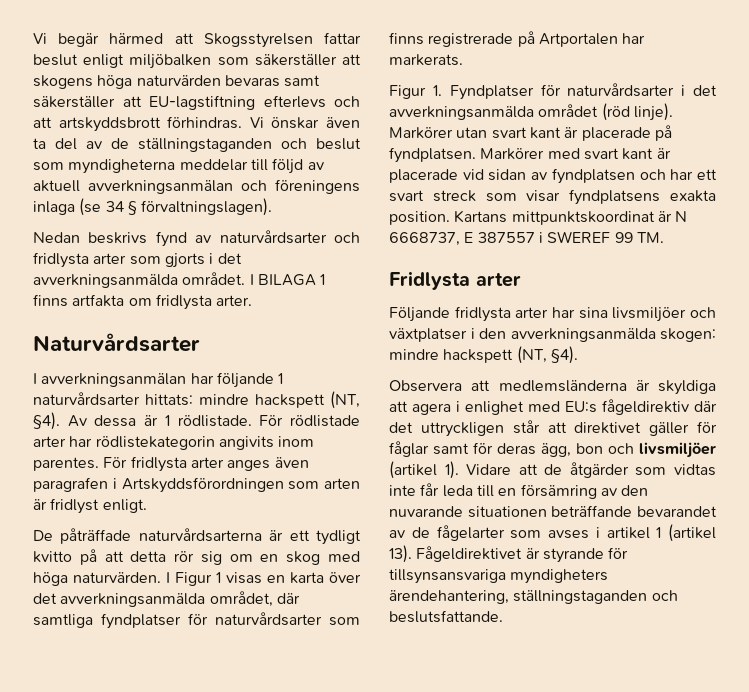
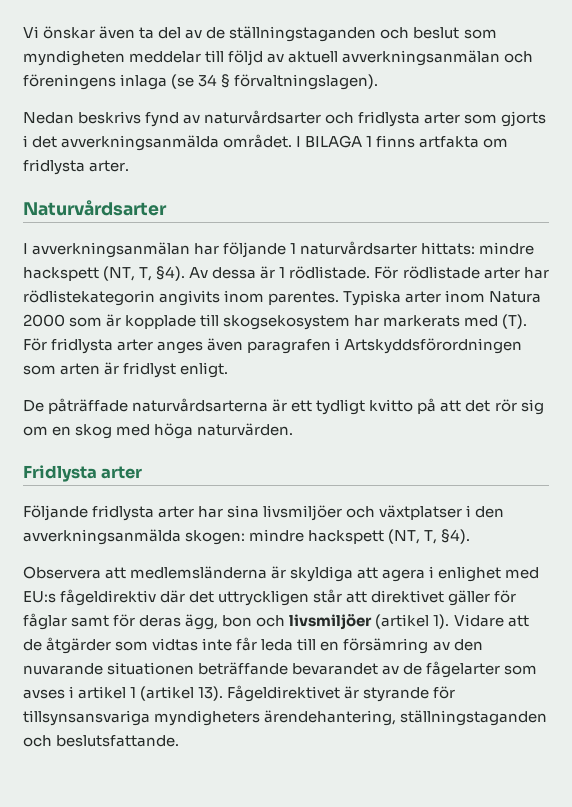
[33,32,361,48] [33,54,362,69] [33,75,321,89] [33,95,360,110] [33,116,264,132] Vi begär härmed att Skogsstyrelsen fattar beslut enligt miljöbalken som säkerställer att skogens höga naturvärden bevaras samt säkerställer att EU-lagstiftning efterlevs och att artskyddsbrott förhindras. Vi -> [23,26,39,38] Vi
[68,159,176,174] myndigheterna -> [23,50,125,66] myndigheten
(360, 400) none -> [139,267,153,281] T,
(99, 464) none -> [343,290,542,306] [23,314,528,330] Typiska arter inom Natura 2000 som är kopplade till skogsekosystem har markerats med (T).
[130,551,167,562] detta -> [465,400,491,412] det
[166,572,361,586] [33,591,300,607] [33,612,360,629] [389,31,646,47] [389,54,463,66] [389,83,717,100] [389,103,673,121] [389,125,672,141] [389,147,671,163] [389,168,717,184] [389,189,716,205] [389,210,688,225] [389,231,664,246] I Figur 1 visas en karta över det avverkningsanmälda området, där samtliga fyndplatser för naturvårdsarter som finns registrerade på Artportalen har markerats. // Figur 1. Fyndplatser för naturvårdsarter i det avverkningsanmälda området (röd linje). Markörer utan svart kant är placerade på fyndplatsen. Markörer med svart kant är placerade vid sidan av fyndplatsen och har ett svart streck som visar fyndplatsens exakta position. Kartans mittpunktskoordinat är N 6668737, E 387557 i SWEREF 99 TM. -> (294, 429) none
(547, 355) none -> [424,530,438,544] T,

